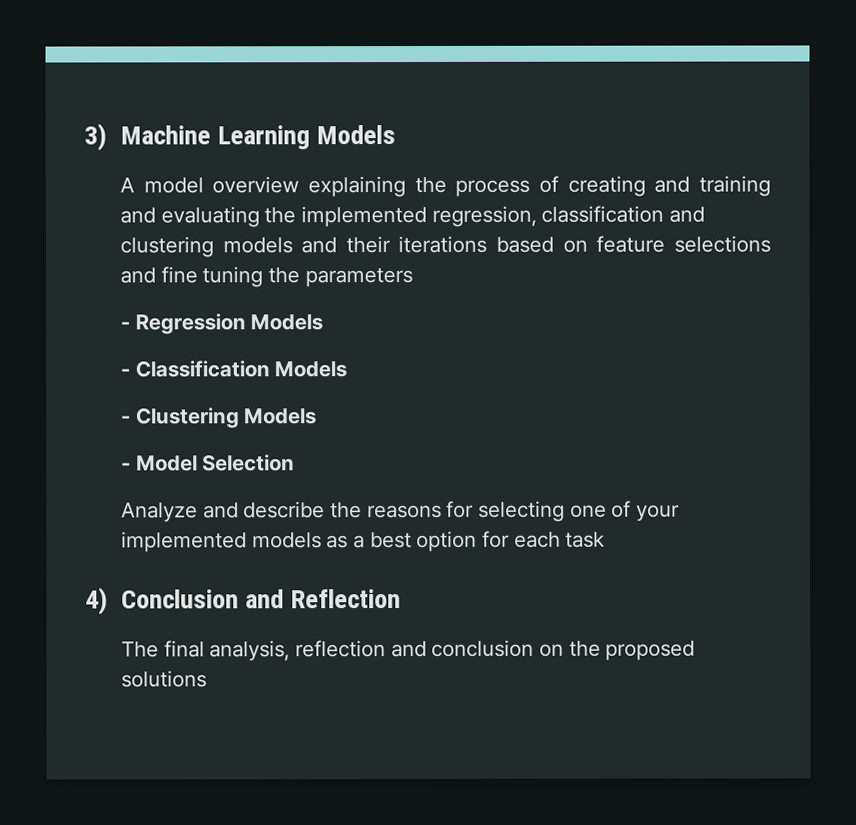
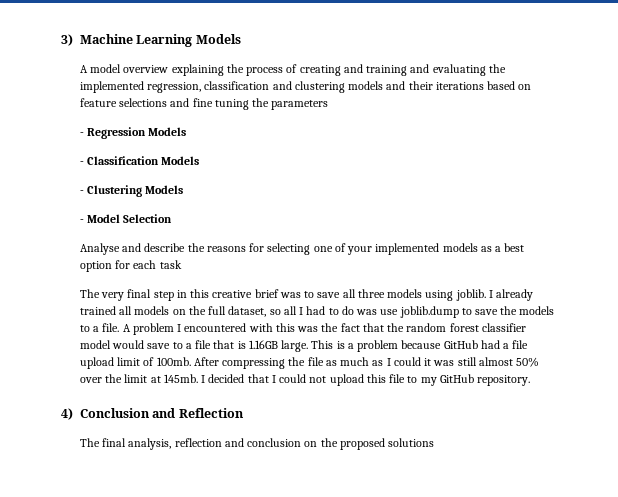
[120,502,198,523] Analyze -> [79,243,120,255] Analyse
(606, 539) none -> [79,289,533,301] [79,306,555,318] [79,323,526,335] [79,340,529,352] [79,357,539,369] [79,374,530,386] // The very final step in this creative brief was to save all three models using joblib. I already trained all models on the full dataset, so all I had to do was use joblib.dump to save the models to a file. A problem I encountered with this was the fact that the random forest classifier model would save to a file that is 1.16GB large. This is a problem because GitHub had a file upload limit of 100mb. After compressing the file as much as I could it was still almost 50% over the limit at 145mb. I decided that I could not upload this file to my GitHub repository.

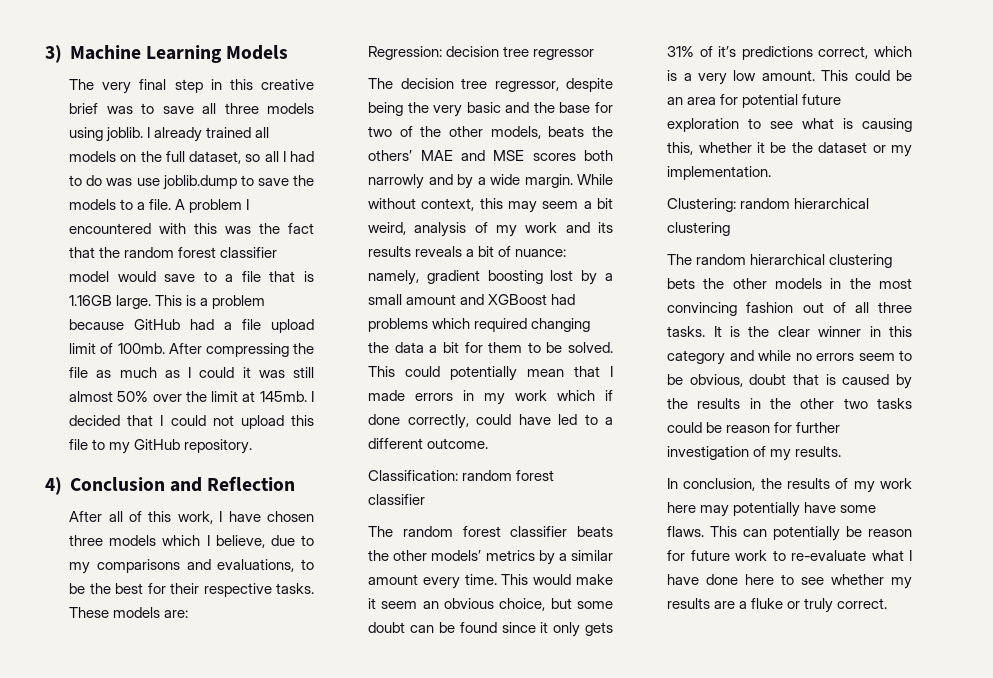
[79,64,506,76] [79,81,532,93] [79,98,329,110] [79,127,187,139] [79,156,200,165] [79,185,184,197] [79,214,173,223] [79,243,525,255] [79,260,182,272] // A model overview explaining the process of creating and training and evaluating the implemented regression, classification and clustering models and their iterations based on feature selections and fine tuning the parameters // - Regression Models // - Classification Models // - Clustering Models // - Model Selection // Analyse and describe the reasons for selecting one of your implemented models as a best option for each task -> (289, 52) none
[79,438,435,450] The final analysis, reflection and conclusion on the proposed solutions -> [69,511,314,524] [69,535,314,548] [69,559,314,574] [69,583,314,597] [69,607,189,618] [368,46,595,60] [368,78,613,92] [368,102,613,117] [368,126,613,139] [368,150,613,161] [368,174,613,189] [368,198,613,213] [368,222,613,237] [368,246,567,257] [368,270,613,285] [368,294,576,305] [368,318,591,332] [368,342,613,353] [368,366,613,381] [368,390,613,405] [368,414,613,429] [368,438,489,449] [368,470,555,481] [368,494,426,505] [368,526,613,537] [368,550,613,565] [368,574,613,589] [368,598,613,611] [368,622,613,637] [667,46,912,60] [667,70,912,85] [667,94,842,108] [667,118,912,132] [667,142,912,157] [667,166,772,180] [667,198,870,212] [667,222,731,236] [667,254,893,268] [667,278,912,289] [667,302,912,316] [667,326,912,337] [667,350,912,365] [667,374,912,389] [667,398,912,409] [667,422,841,433] [667,446,842,461] [667,478,912,493] [667,502,877,517] [667,526,912,541] [667,550,912,561] [667,574,912,589] [667,598,888,613] After all of this work, I have chosen three models which I believe, due to my comparisons and evaluations, to be the best for their respective tasks. These models are: // Regression: decision tree regressor // The decision tree regressor, despite being the very basic and the base for two of the other models, beats the others’ MAE and MSE scores both narrowly and by a wide margin. While without context, this may seem a bit weird, analysis of my work and its results reveals a bit of nuance: namely, gradient boosting lost by a small amount and XGBoost had problems which required changing the data a bit for them to be solved. This could potentially mean that I made errors in my work which if done correctly, could have led to a different outcome. // Classification: random forest classifier // The random forest classifier beats the other models’ metrics by a similar amount every time. This would make it seem an obvious choice, but some doubt can be found since it only gets 31% of it’s predictions correct, which is a very low amount. This could be an area for potential future exploration to see what is causing this, whether it be the dataset or my implementation. // Clustering: random hierarchical clustering // The random hierarchical clustering bets the other models in the most convincing fashion out of all three tasks. It is the clear winner in this category and while no errors seem to be obvious, doubt that is caused by the results in the other two tasks could be reason for further investigation of my results. // In conclusion, the results of my work here may potentially have some flaws. This can potentially be reason for future work to re-evaluate what I have done here to see whether my results are a fluke or truly correct.

